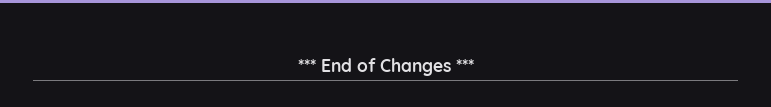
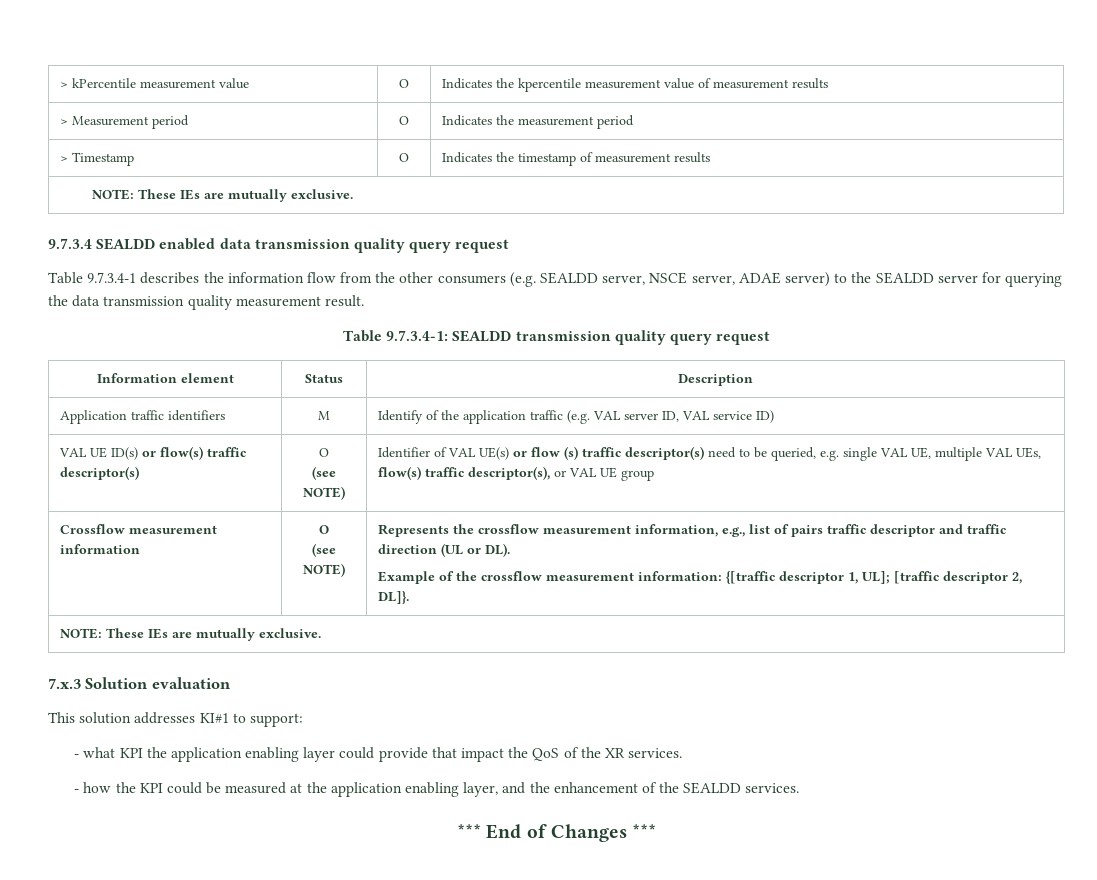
(297, 65) none -> [60,78,250,89] [399,79,409,88] [442,78,829,92] [60,115,190,129] [399,116,409,125] [442,115,635,129] [60,152,135,166] [399,153,409,162] [442,152,711,166] [91,189,353,202] [48,238,510,253] [48,272,1063,287] [48,295,364,310] [342,330,771,345] [96,373,234,383] [305,374,343,383] [677,374,753,386] [60,410,226,424] [318,411,330,420] [378,410,775,424] [59,446,247,460] [60,466,140,480] [319,448,329,457] [312,466,336,480] [303,486,345,500] [378,446,1042,461] [378,466,655,481] [60,524,218,534] [60,544,141,554] [319,525,329,534] [312,543,336,557] [303,563,345,577] [378,524,1007,537] [378,543,511,557] [378,571,1023,584] [378,591,410,604] [60,628,322,641] [48,677,231,689] [48,712,303,727] [74,747,683,762] [74,782,800,797] > kPercentile measurement value | O | Indicates the kpercentile measurement value of measurement results // > Measurement period | O | Indicates the measurement period // > Timestamp | O | Indicates the timestamp of measurement results // NOTE: These IEs are mutually exclusive. // 9.7.3.4 SEALDD enabled data transmission quality query request // Table 9.7.3.4-1 describes the information flow from the other consumers (e.g. SEALDD server, NSCE server, ADAE server) to the SEALDD server for querying the data transmission quality measurement result. // Table 9.7.3.4-1: SEALDD transmission quality query request // Information element | Status | Description // Application traffic identifiers | M | Identify of the application traffic (e.g. VAL server ID, VAL service ID) // VAL UE ID(s) or flow(s) traffic descriptor(s) | O // (see NOTE) | Identifier of VAL UE(s) or flow (s) traffic descriptor(s) need to be queried, e.g. single VAL UE, multiple VAL UEs, flow(s) traffic descriptor(s), or VAL UE group // Crossflow measurement information | O // (see NOTE) | Represents the crossflow measurement information, e.g., list of pairs traffic descriptor and traffic direction (UL or DL). // Example of the crossflow measurement information: {[traffic descriptor 1, UL]; [traffic descriptor 2, DL]}. // NOTE: These IEs are mutually exclusive. // 7.x.3 Solution evaluation // This solution addresses KI#1 to support: // - what KPI the application enabling layer could provide that impact the QoS of the XR services. // - how the KPI could be measured at the application enabling layer, and the enhancement of the SEALDD services. //

